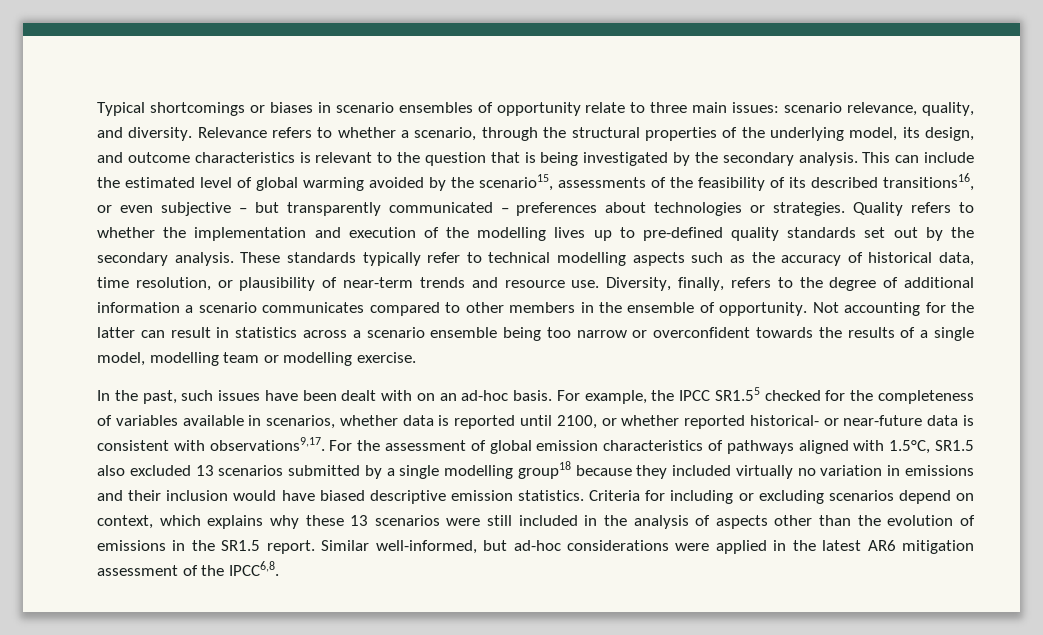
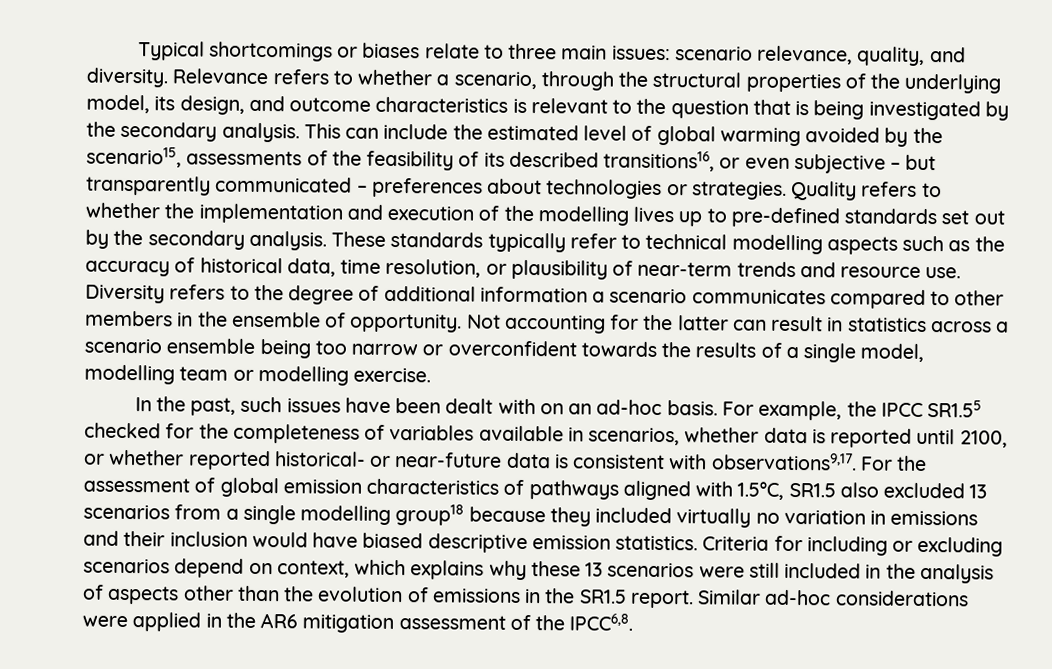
[317,102,581,116] in scenario ensembles of opportunity -> (421, 50) none
[731,227,780,241] quality -> (840, 217) none
[606,277,725,291] Diversity, finally, -> [85,284,165,304] Diversity
[288,465,382,479] submitted by -> [174,504,222,520] from
[375,540,508,554] well-informed, but -> (762, 597) none
[822,540,862,551] latest -> (256, 620) none

